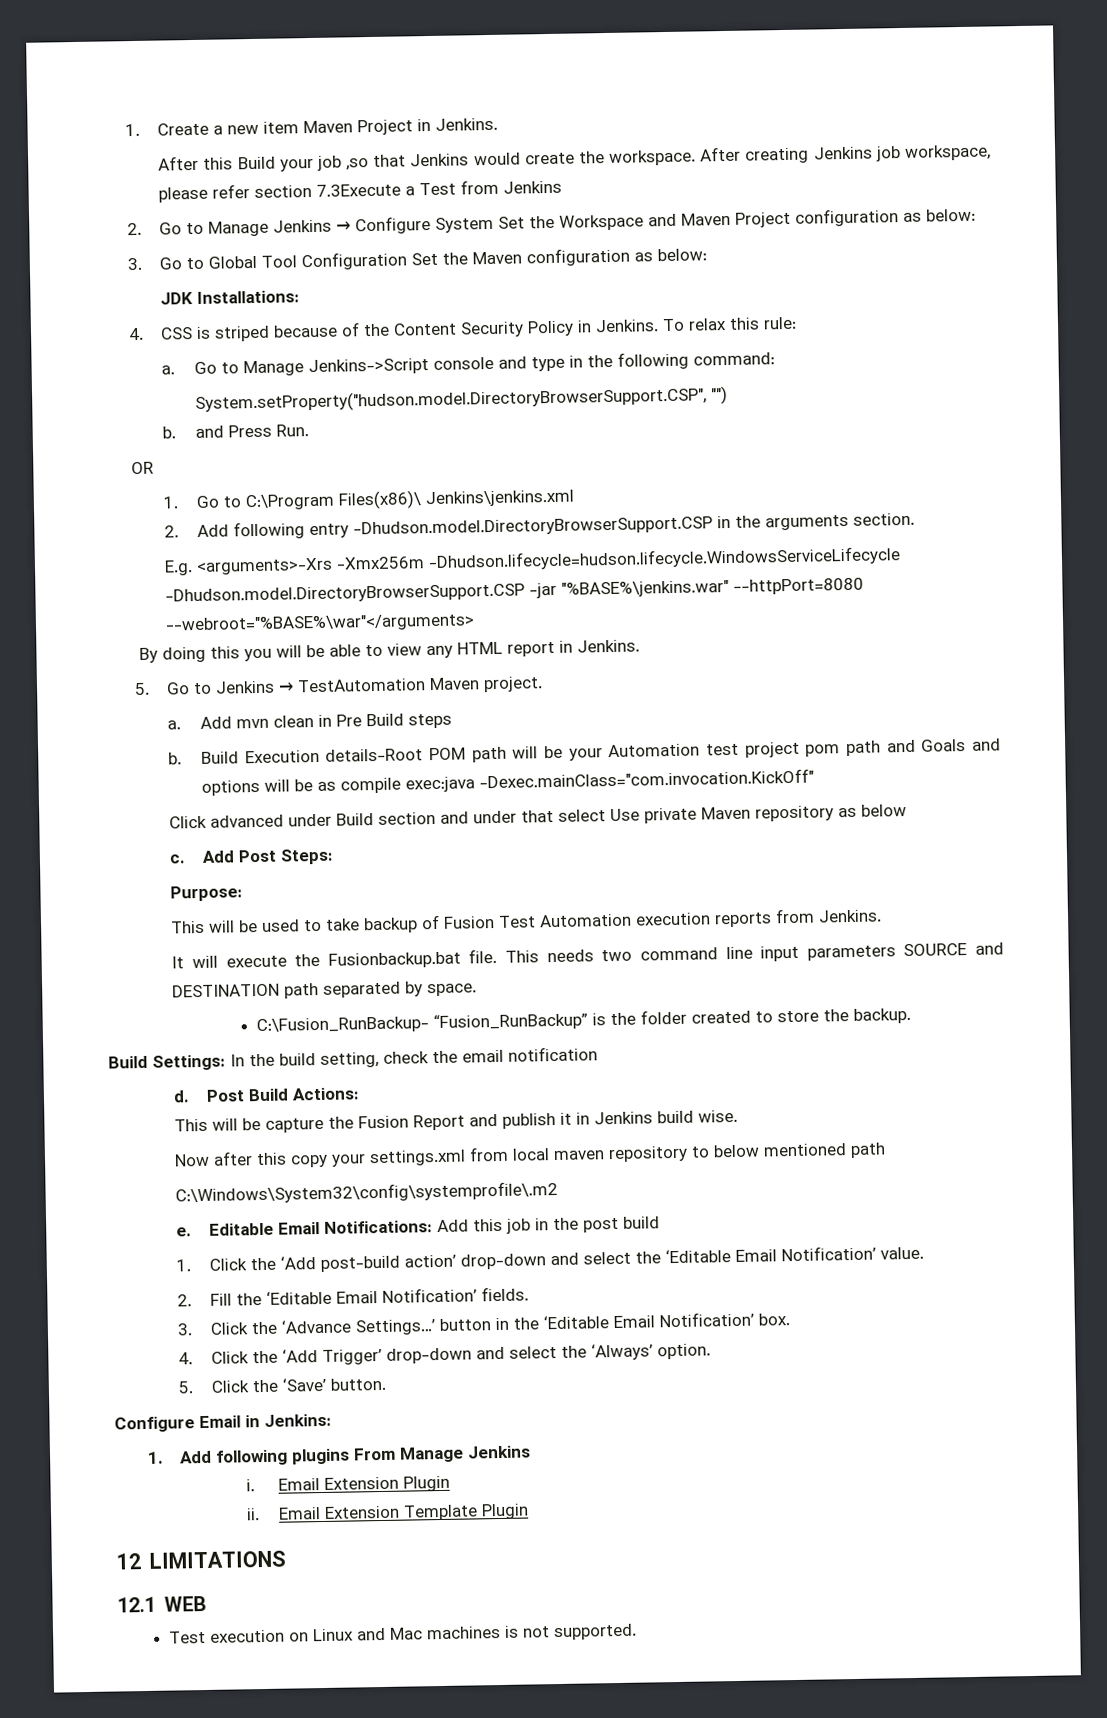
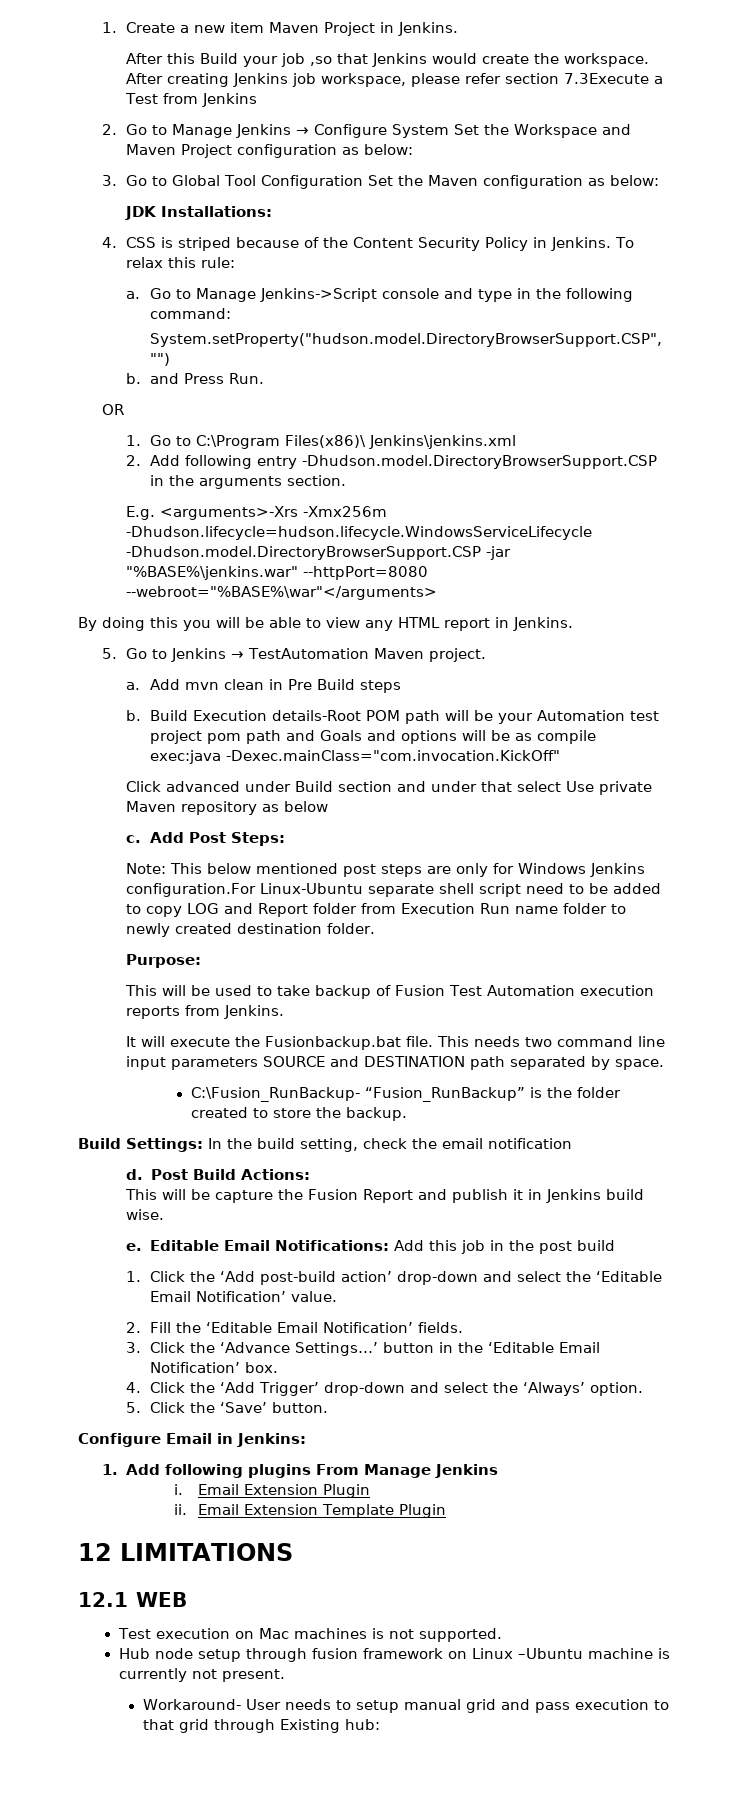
(334, 856) none -> [126,863,646,877] [126,883,662,897] [126,903,627,917] [126,923,376,937] // Note: This below mentioned post steps are only for Windows Jenkins configuration.For Linux-Ubuntu separate shell script need to be added to copy LOG and Report folder from Execution Run name folder to newly created destination folder.
[174,1142,887,1168] [175,1180,559,1205] // Now after this copy your settings.xml from local maven repository to below mentioned path // C:\Windows\System32\config\systemprofile\.m2 -> (165, 1214) none
[313,1627,387,1642] Linux and -> (254, 1635) none
(638, 1632) none -> [118,1648,670,1662] [118,1668,285,1682] [142,1699,669,1713] [142,1719,380,1733] // Hub node setup through fusion framework on Linux –Ubuntu machine is currently not present. // Workaround- User needs to setup manual grid and pass execution to that grid through Existing hub:

